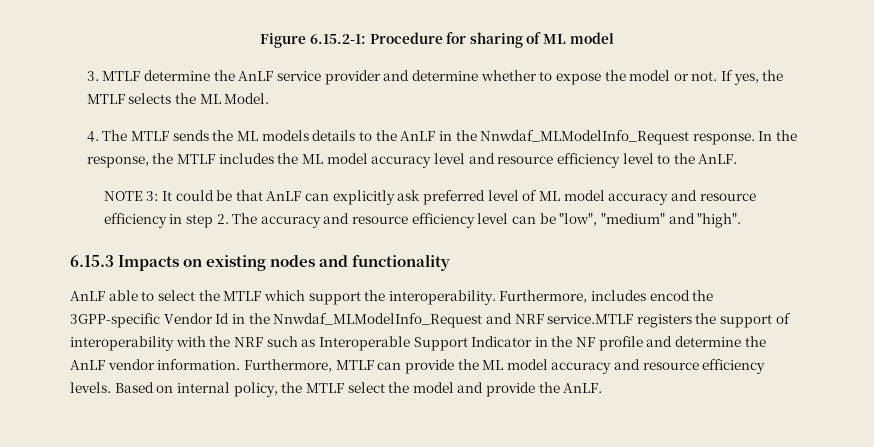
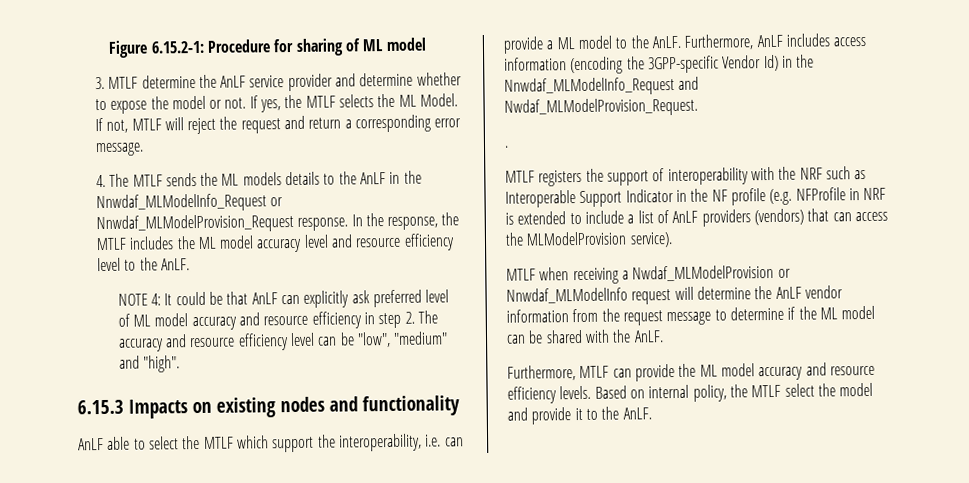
(270, 98) none -> [94,114,462,135] [94,142,144,157] If not, MTLF will reject the request and return a corresponding error message.
(690, 137) none -> [270,197,284,207] [95,213,294,234] or Nnwdaf_MLModelProvision_Request
[146,191,159,201] 3: -> [151,293,162,306] 4:
[388,290,690,305] interoperability. Furthermore, includes encod -> [338,433,464,452] [503,33,867,54] [504,56,624,75] interoperability, i.e. can provide a ML model to the AnLF. Furthermore, AnLF includes access information (encoding
[215,313,230,324] Id -> [763,54,779,72] Id)
[514,314,634,324] NRF service.MTLF -> [504,97,698,117] [504,145,509,148] [505,170,535,183] Nwdaf_MLModelProvision_Request. // . // MTLF
[646,336,766,347] [70,359,241,370] and determine the AnLF vendor information. -> [769,187,887,206] [505,208,888,227] [505,231,673,248] [506,264,791,285] [506,285,843,305] [506,305,876,326] [506,329,664,344] (e.g. NFProfile in NRF is extended to include a list of AnLF providers (vendors) that can access the MLModelProvision service). // MTLF when receiving a Nwdaf_MLModelProvision or Nnwdaf_MLModelInfo request will determine the AnLF vendor information from the request message to determine if the ML model can be shared with the AnLF. //
(536, 389) none -> [574,407,598,421] it to

